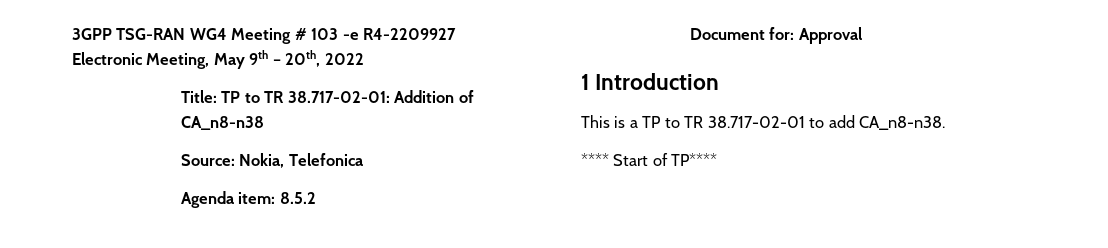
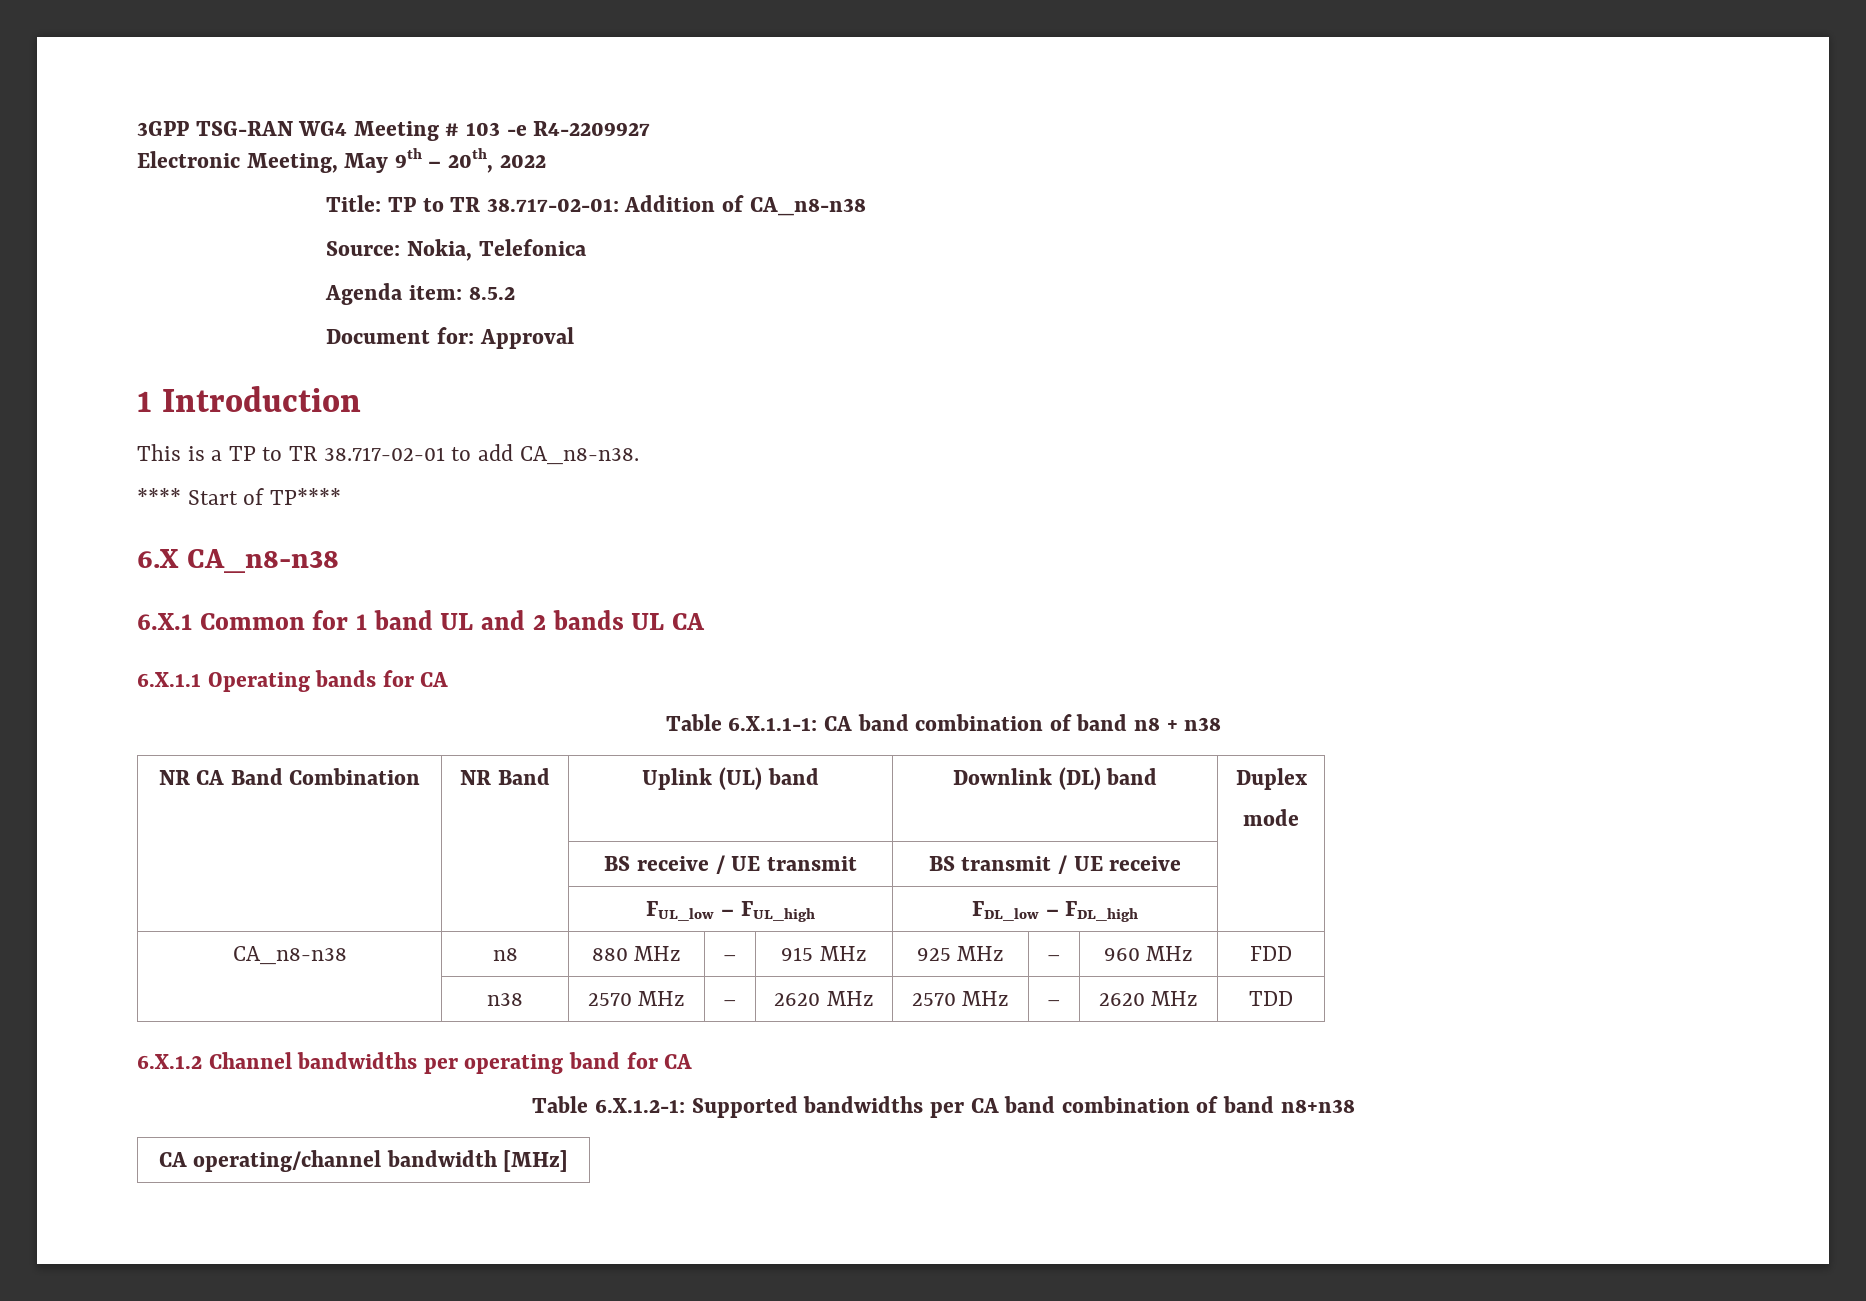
(718, 159) none -> [137,549,339,573] [137,610,705,630] [137,670,449,692] [665,714,1222,731] [158,768,421,785] [460,768,550,785] [642,767,819,790] [952,767,1158,790] [1235,768,1307,790] [1243,809,1299,826] [604,855,857,874] [928,855,1182,874] [646,901,815,922] [971,901,1139,922] [232,946,347,965] [492,948,518,961] [591,946,682,961] [723,955,737,961] [781,946,867,961] [916,946,1005,961] [1047,955,1061,961] [1103,946,1194,961] [1250,946,1292,961] [487,993,523,1006] [587,991,686,1006] [723,1000,737,1006] [774,991,874,1006] [911,991,1010,1006] [1047,1000,1061,1006] [1098,991,1199,1006] [1249,991,1293,1006] [137,1052,693,1074] [532,1096,1355,1118] [158,1150,569,1172] // 6.X CA_n8-n38 // 6.X.1 Common for 1 band UL and 2 bands UL CA // 6.X.1.1 Operating bands for CA // Table 6.X.1.1-1: CA band combination of band n8 + n38 // NR CA Band Combination | NR Band | Uplink (UL) band | Downlink (DL) band | Duplex // mode // | | BS receive / UE transmit | BS transmit / UE receive | // | | FUL_low – FUL_high | FDL_low – FDL_high | // CA_n8-n38 | n8 | 880 MHz | – | 915 MHz | 925 MHz | – | 960 MHz | FDD // | n38 | 2570 MHz | – | 2620 MHz | 2570 MHz | – | 2620 MHz | TDD // 6.X.1.2 Channel bandwidths per operating band for CA // Table 6.X.1.2-1: Supported bandwidths per CA band combination of band n8+n38 // CA operating/channel bandwidth [MHz]

